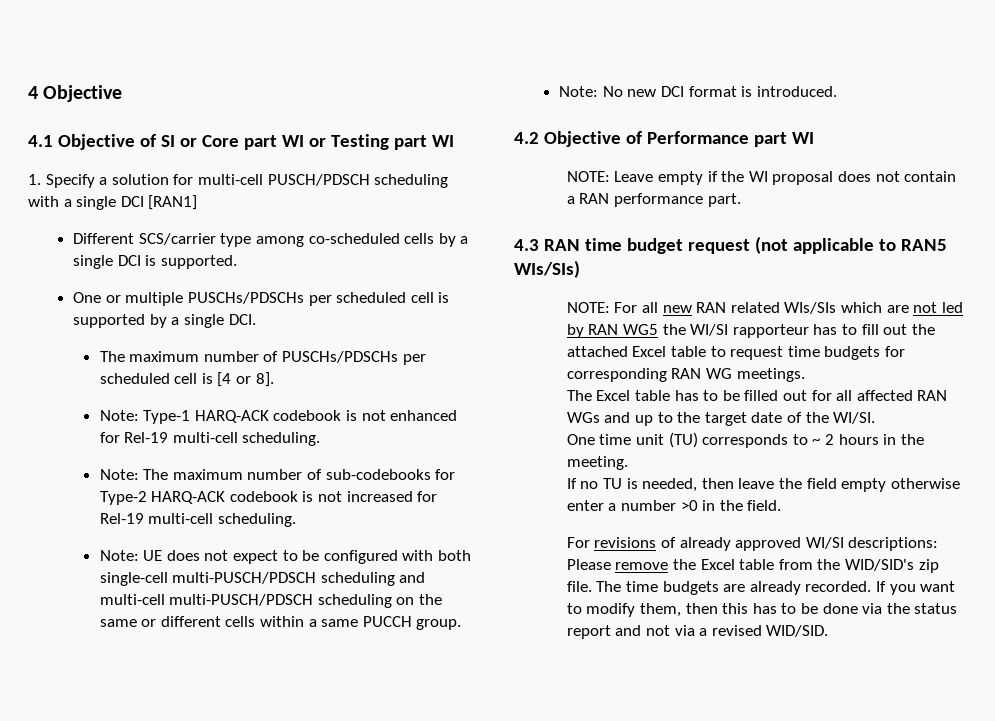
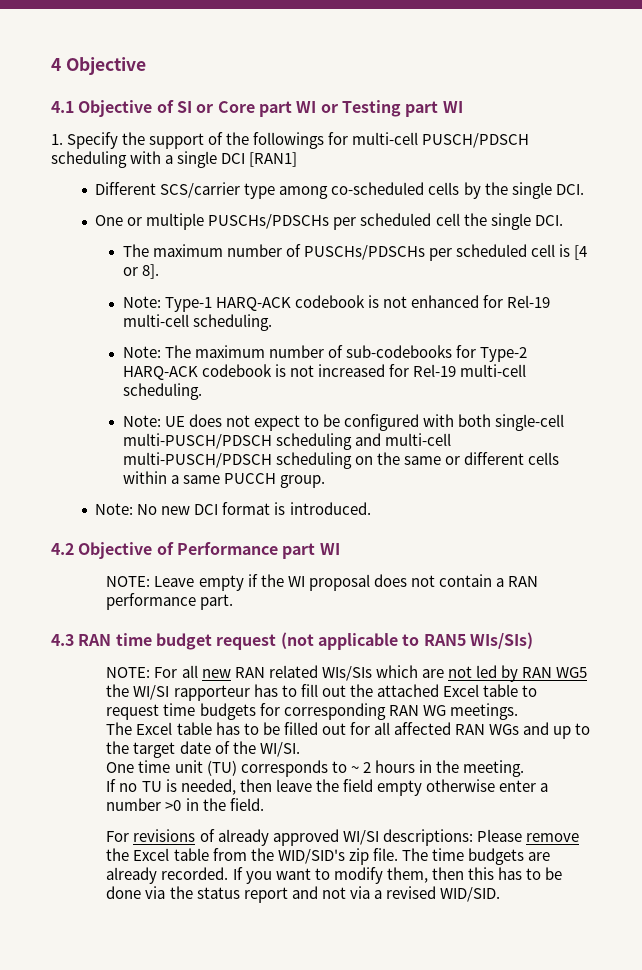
[99,174,169,185] a solution -> [122,132,325,149] the support of the followings
[460,236,469,244] [73,255,237,269] a single DCI is supported. -> [484,182,584,199] the single DCI.
[438,292,450,303] [73,314,180,328] is supported by a -> [463,213,487,226] the

